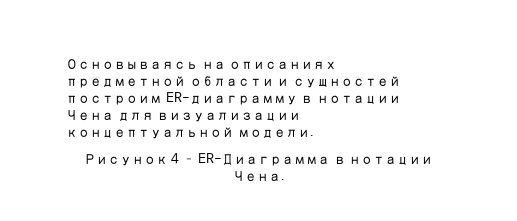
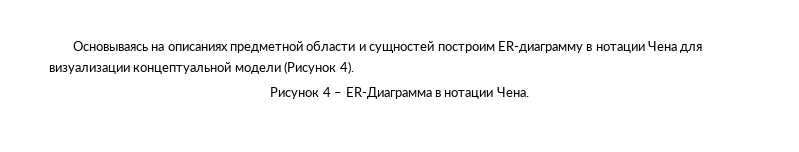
[237,129,314,138] модели. -> [234,61,354,74] модели (Рисунок 4).

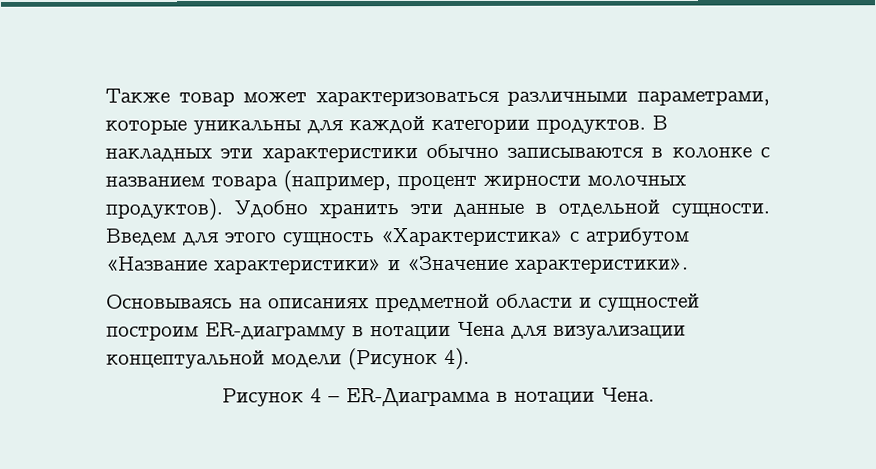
(72, 46) none -> [105,88,770,107] [105,115,668,135] [105,143,771,163] [105,170,686,193] [105,198,770,221] [105,227,690,247] [106,255,689,275] Также товар может характеризоваться различными параметрами, которые уникальны для каждой категории продуктов. В накладных эти характеристики обычно записываются в колонке с названием товара (например, процент жирности молочных продуктов). Удобно хранить эти данные в отдельной сущности. Введем для этого сущность «Характеристика» с атрибутом «Название характеристики» и «Значение характеристики». //

